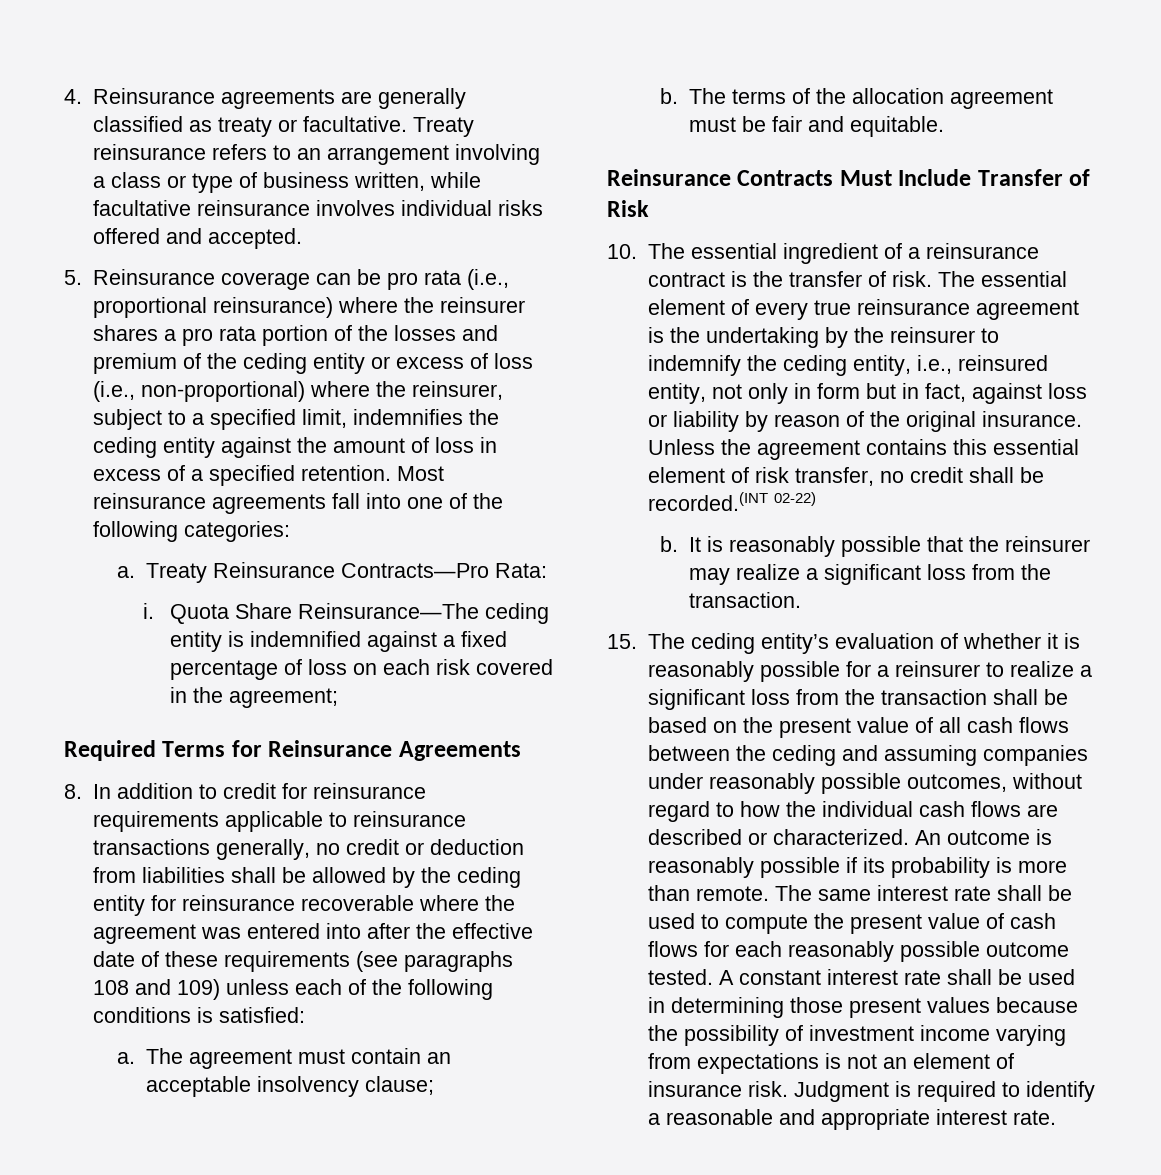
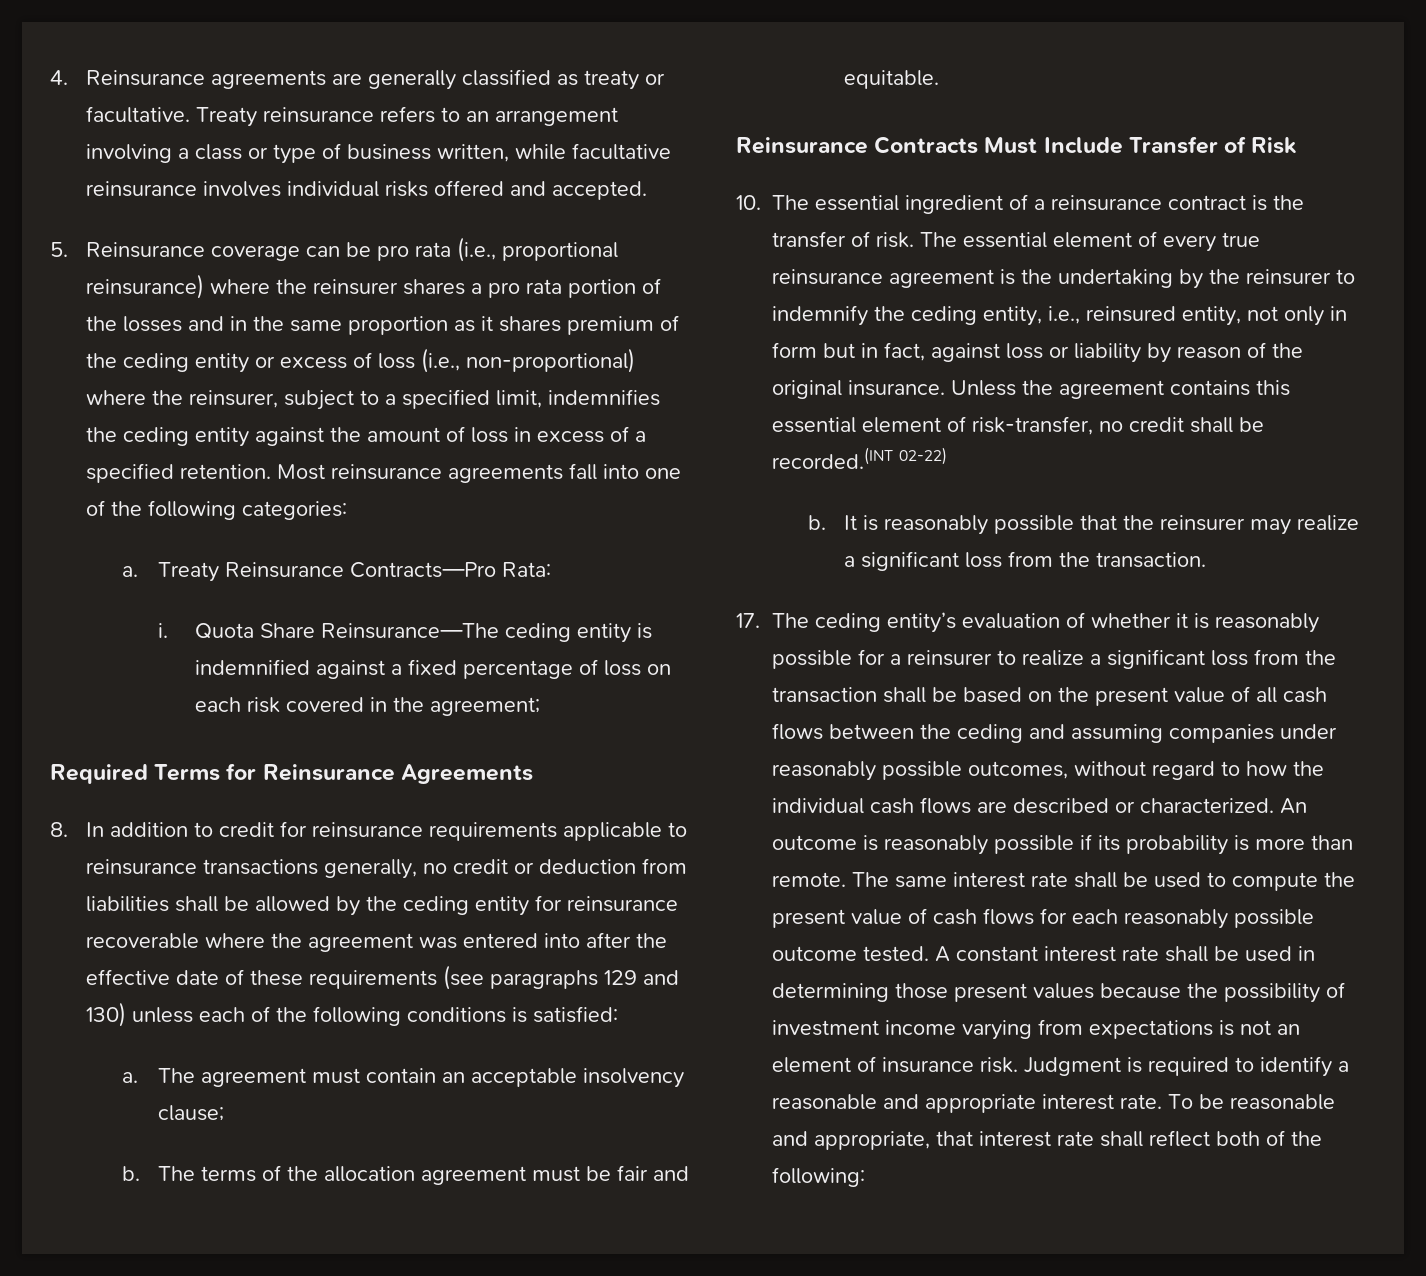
(498, 333) none -> [230,316,562,335] in the same proportion as it shares
[92,979,220,1000] 108 and 109) -> [604,970,680,985] [86,1002,127,1027] 129 and 130)
[754,467,874,486] risk transfer, -> [972,416,1094,435] risk-transfer,
[607,634,637,649] 15. -> [736,613,760,628] 17.
(1056, 1117) none -> [1168,1094,1336,1110] [772,1130,1323,1150] [772,1167,866,1187] To be reasonable and appropriate, that interest rate shall reflect both of the following:

